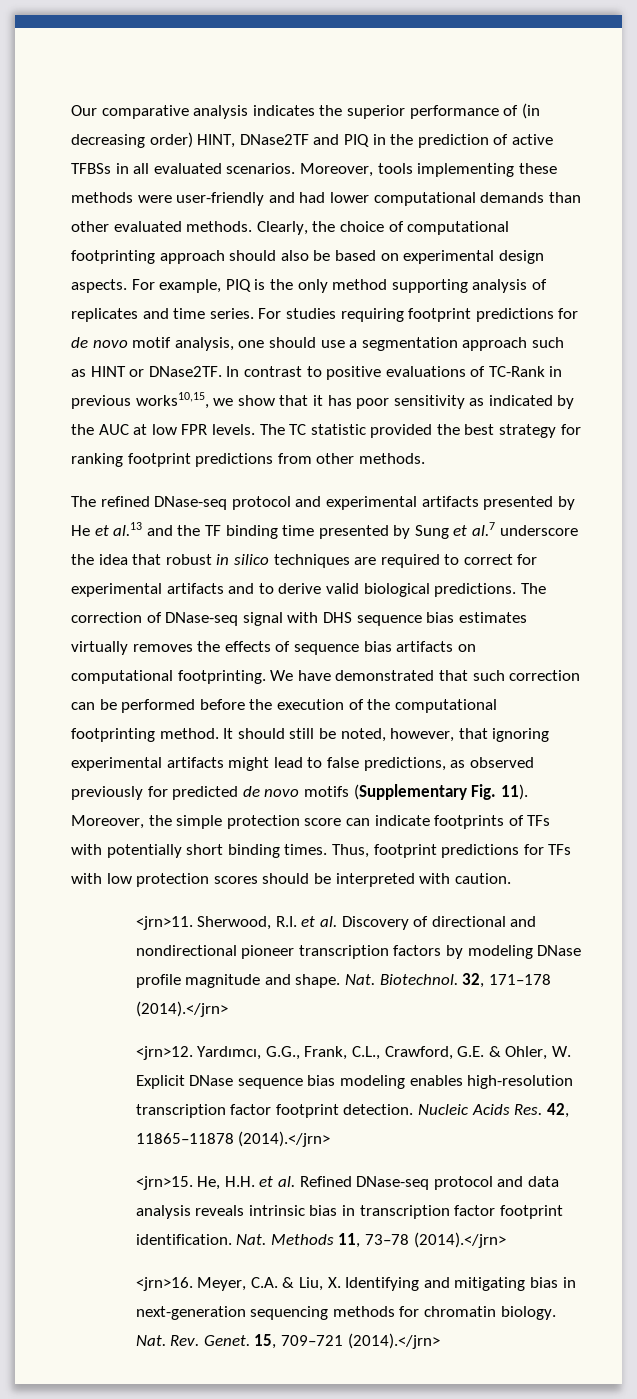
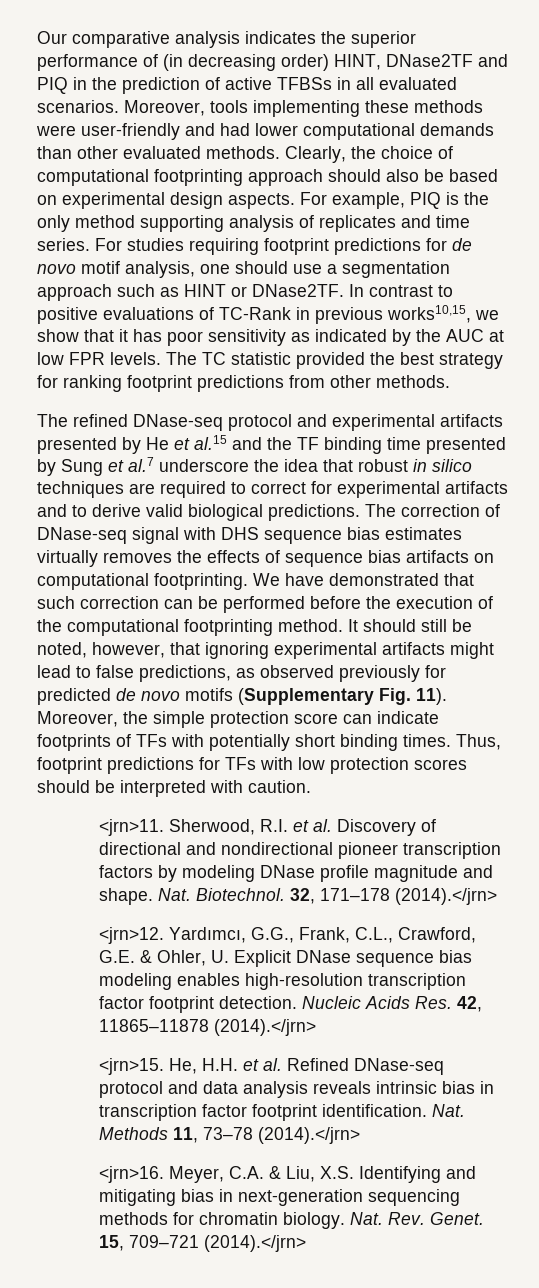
[113,522,143,536] al.13 -> [194,435,227,450] al.15
[551,1046,571,1057] W. -> [210,950,229,963] U.
[327,1277,341,1288] X. -> [319,1166,354,1179] X.S.

